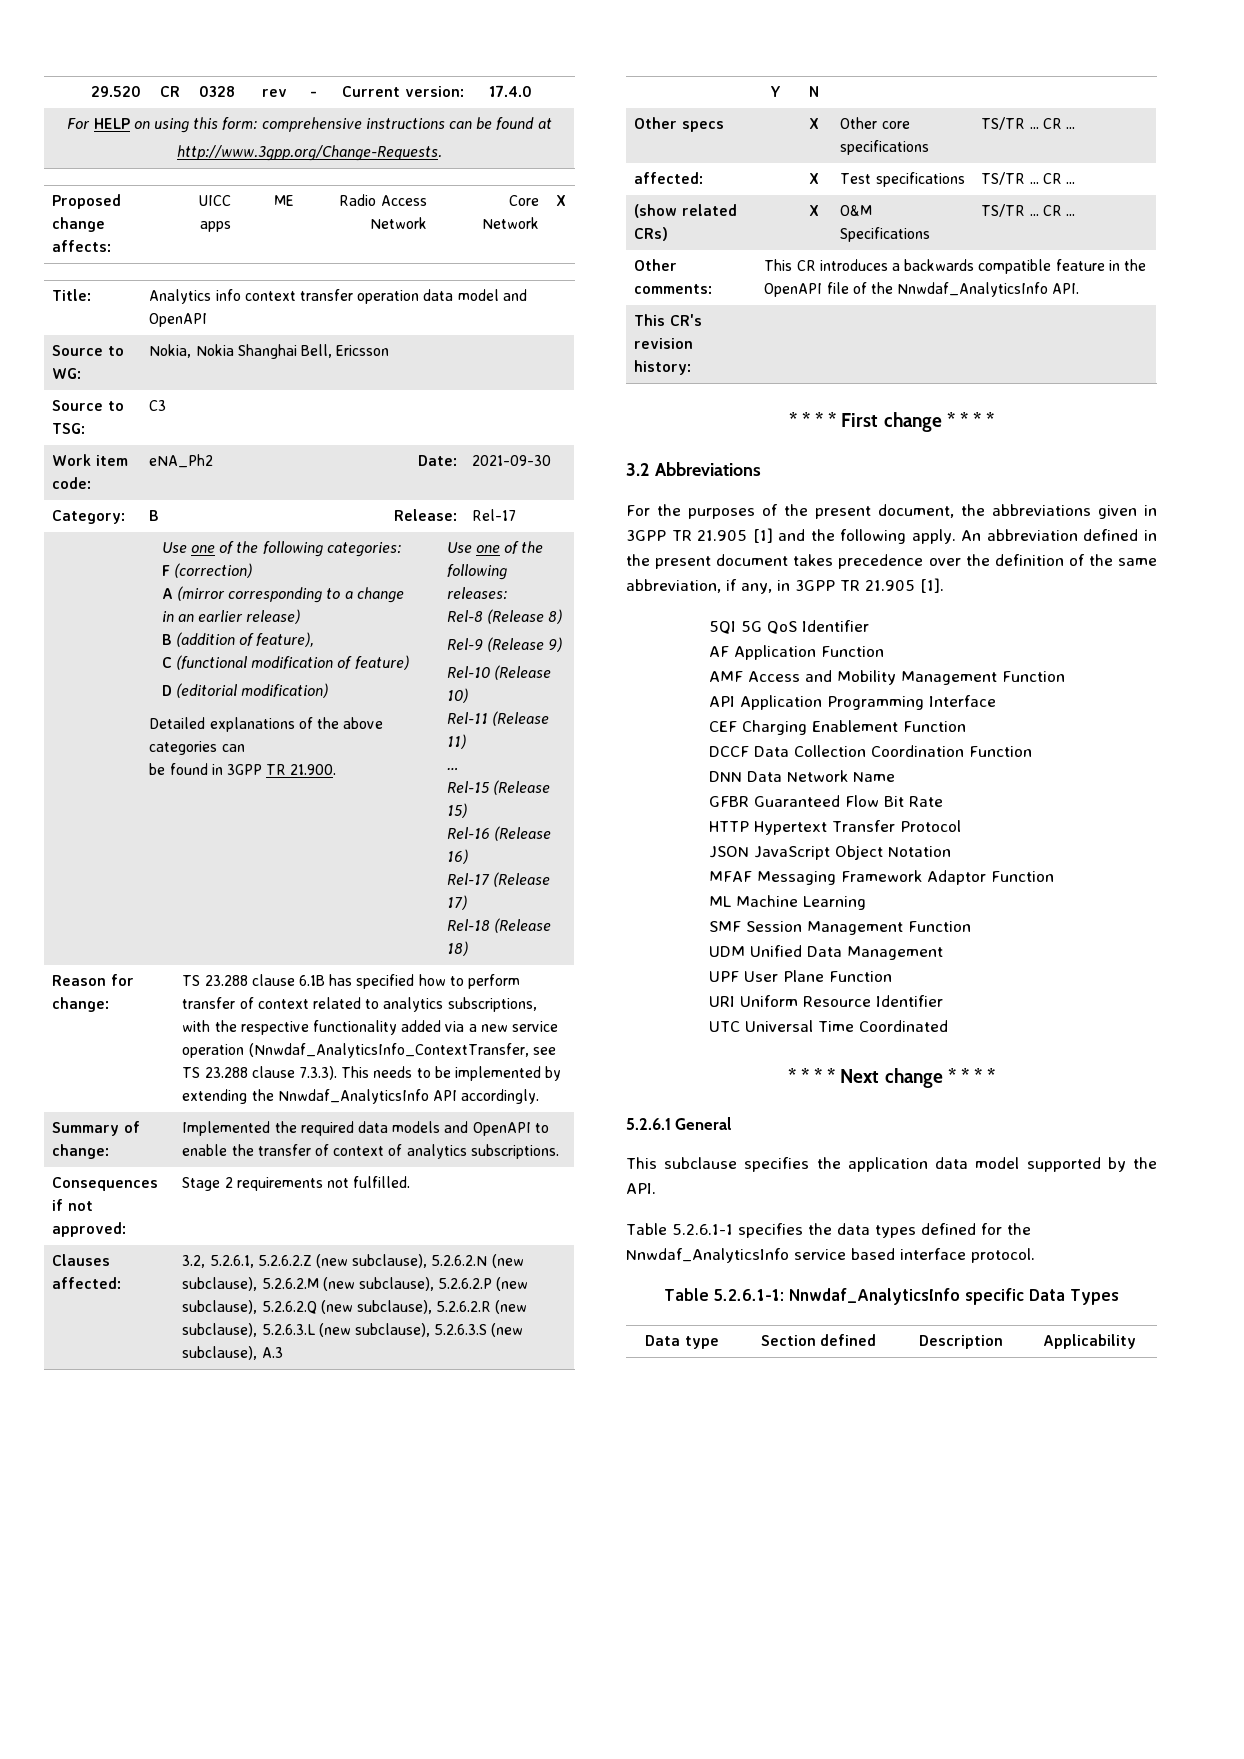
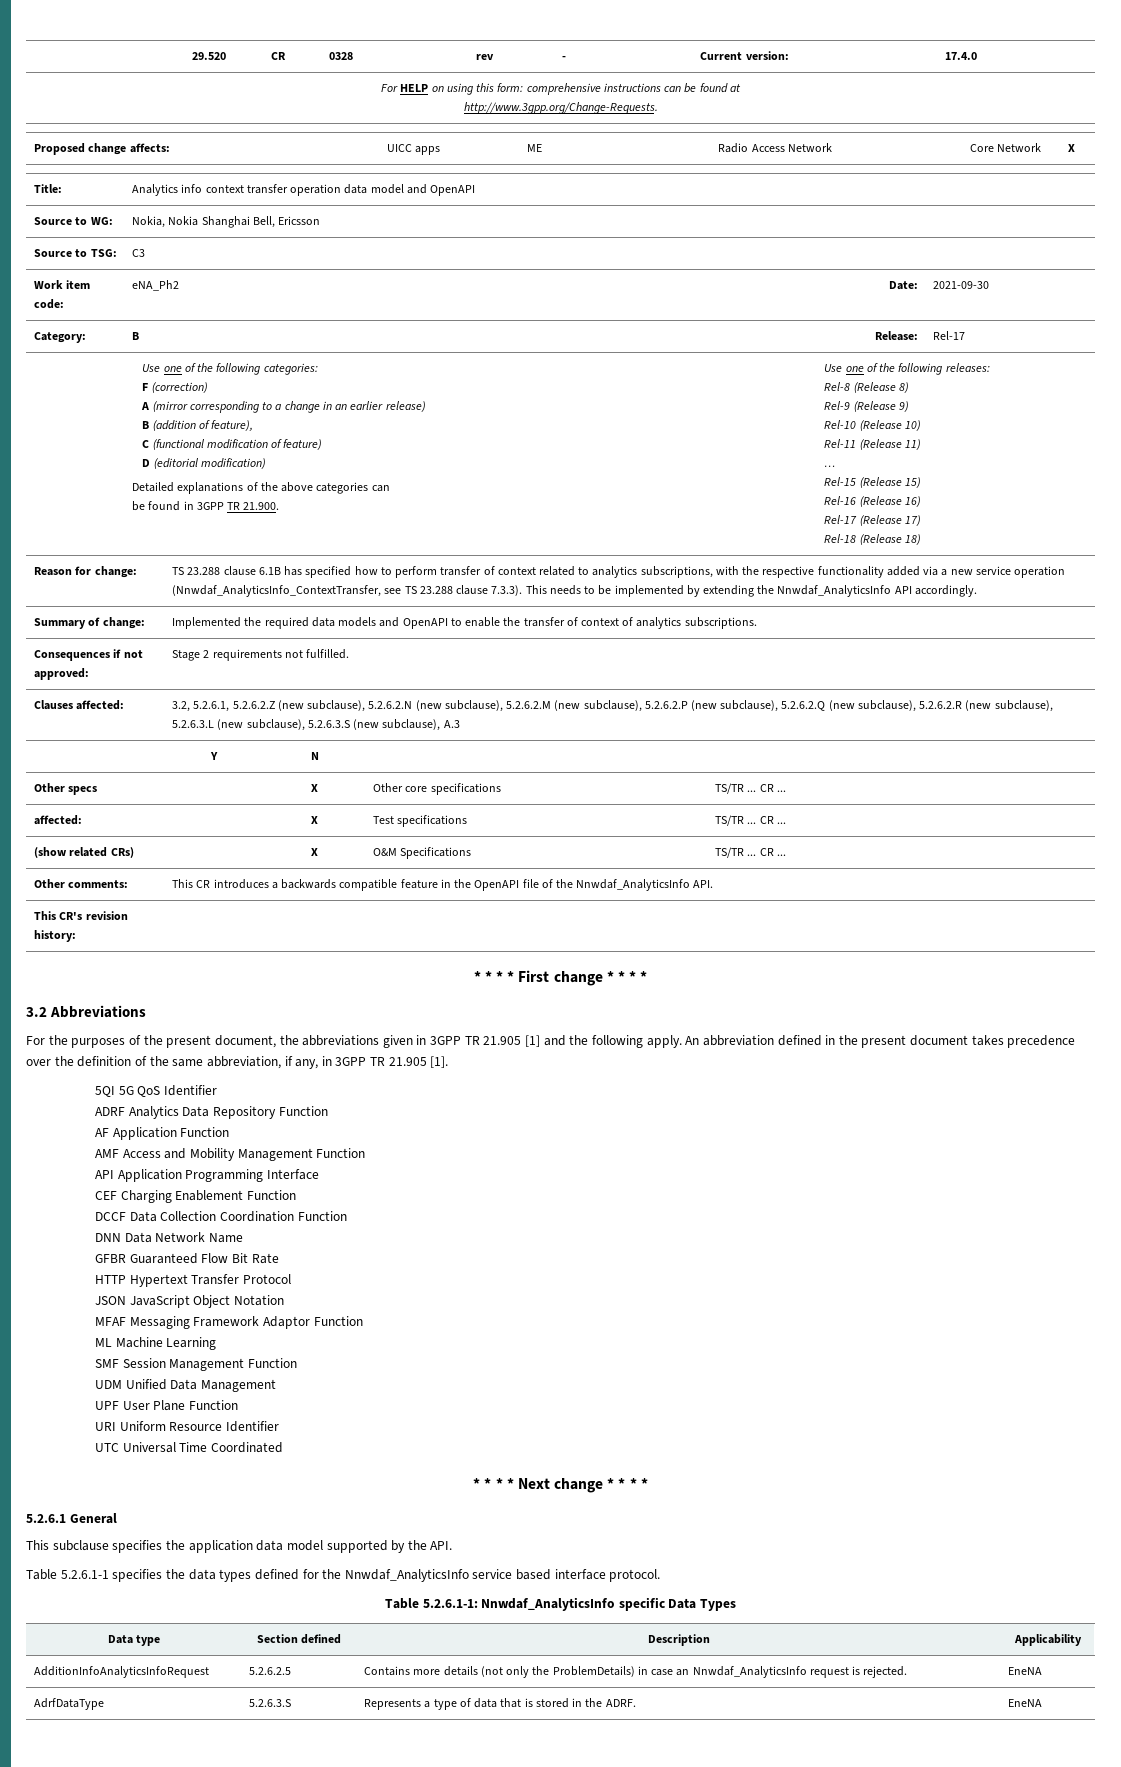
(870, 626) none -> [94,1106,328,1119] // ADRF Analytics Data Repository Function
(1136, 1341) none -> [34,1666,210,1678] [249,1667,292,1675] [364,1666,908,1678] [1008,1667,1043,1675] [34,1698,105,1710] [249,1699,292,1707] [364,1698,636,1710] [1008,1699,1043,1707] // AdditionInfoAnalyticsInfoRequest | 5.2.6.2.5 | Contains more details (not only the ProblemDetails) in case an Nnwdaf_AnalyticsInfo request is rejected. | EneNA // AdrfDataType | 5.2.6.3.S | Represents a type of data that is stored in the ADRF. | EneNA

